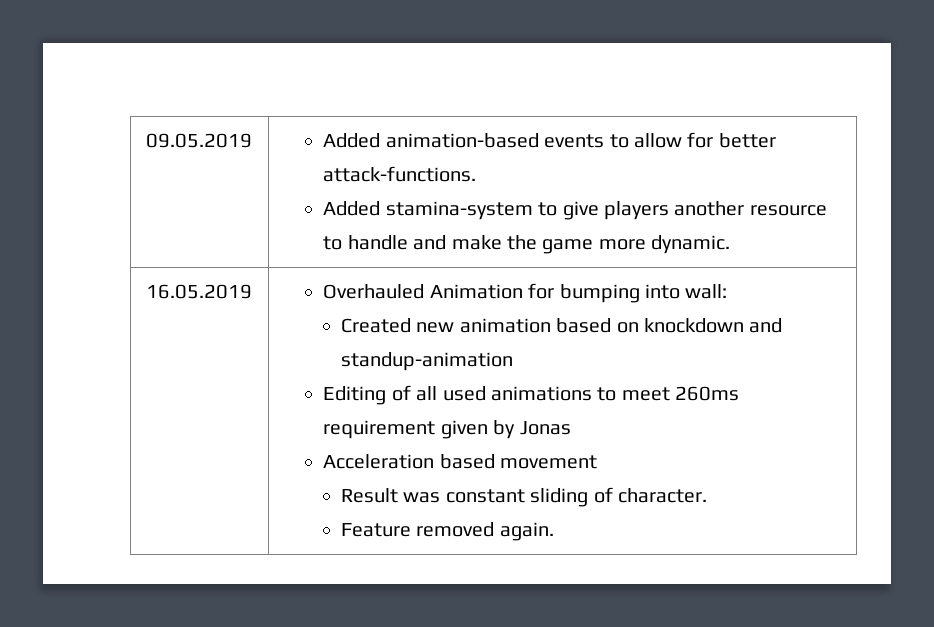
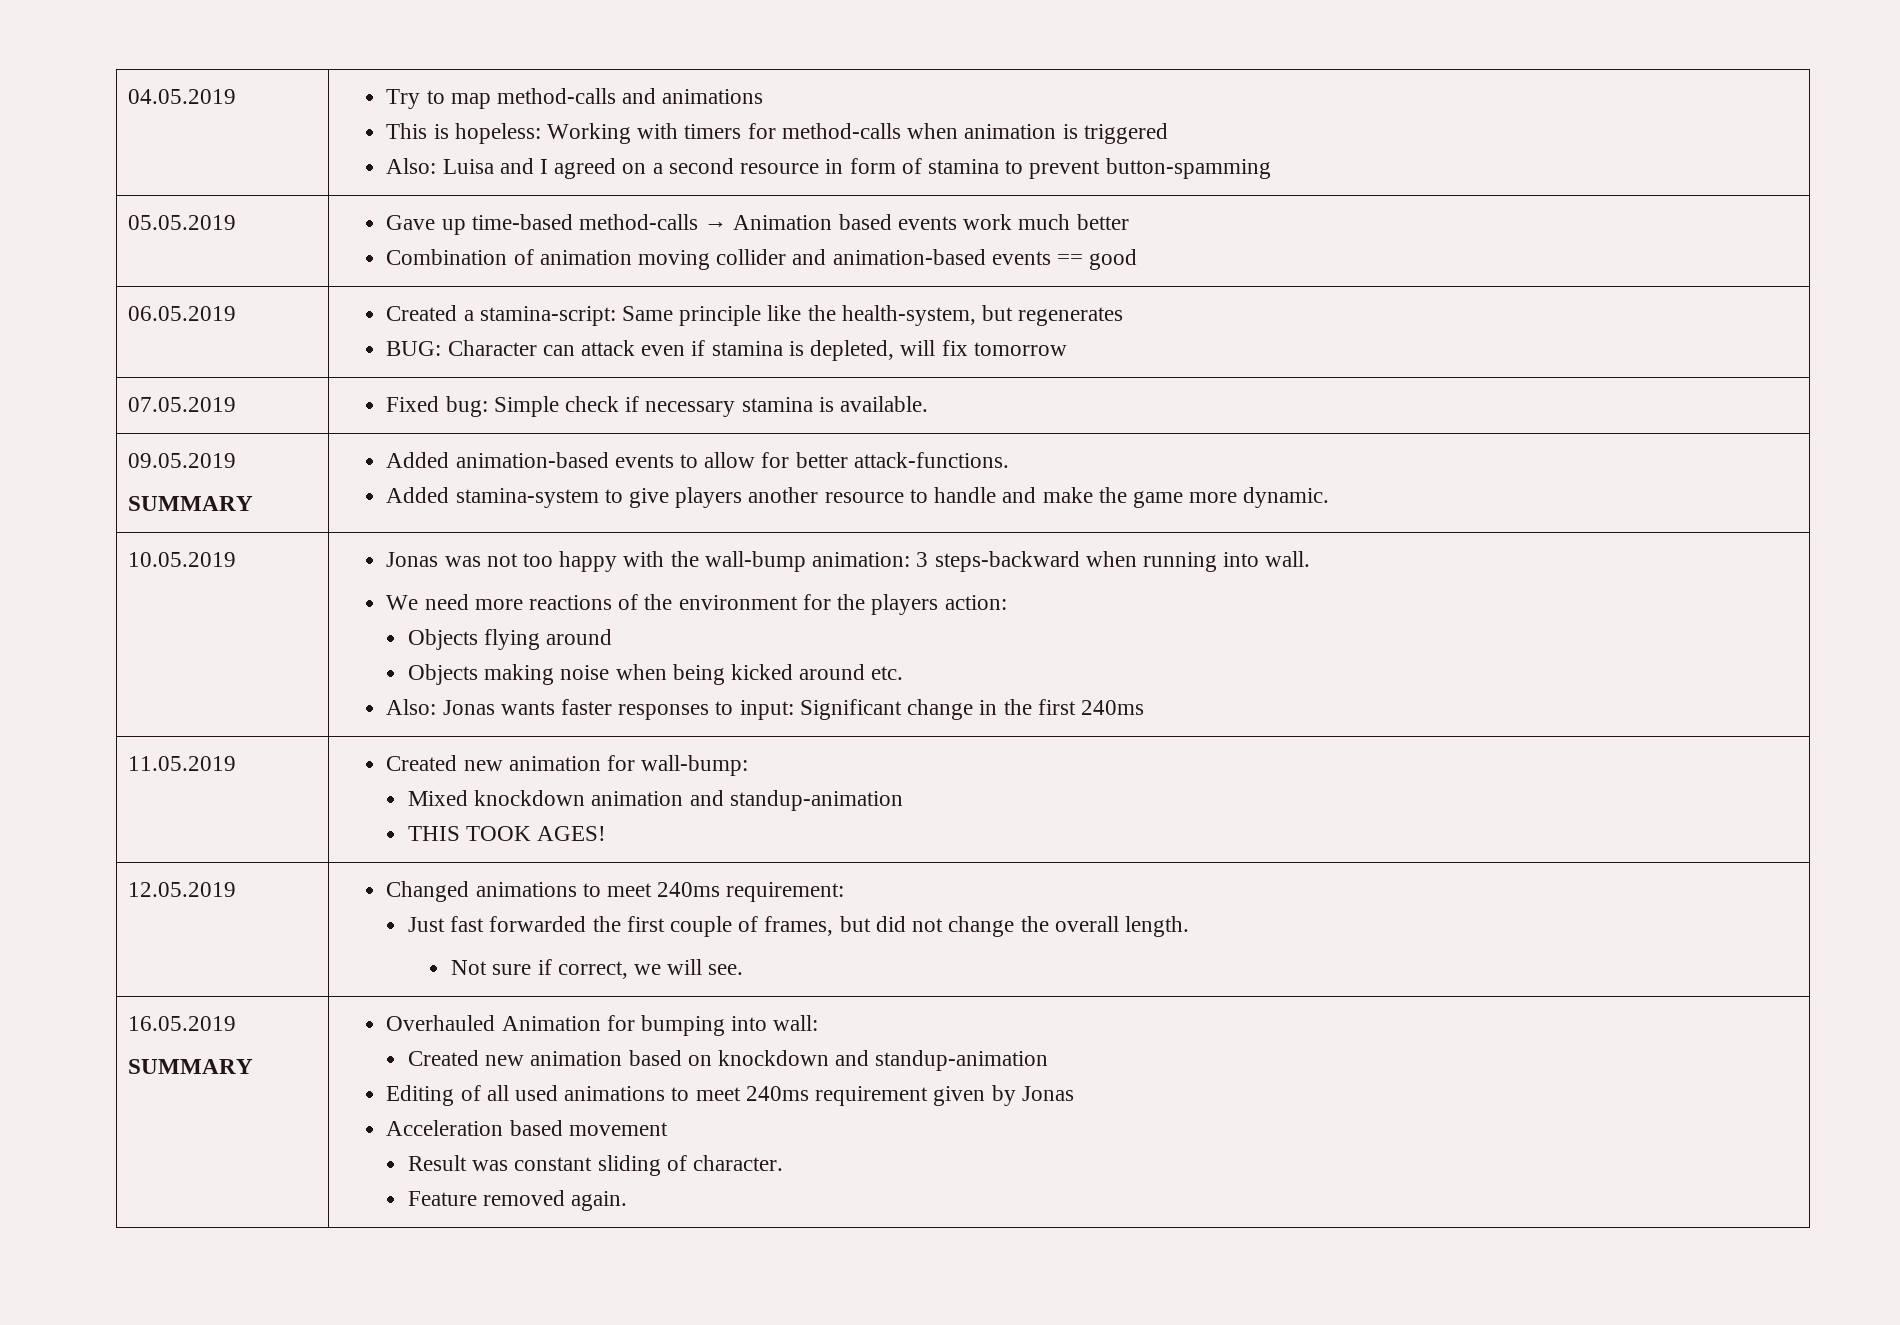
(145, 140) none -> [127,89,236,104] [386,88,764,109] [386,123,1168,144] [386,158,1271,179] [127,215,236,230] [386,214,1129,235] [386,249,1138,270] [127,306,236,321] [386,305,1124,326] [386,340,1067,361] [127,397,236,412] [386,396,929,417] 04.05.2019 | Try to map method-calls and animations // This is hopeless: Working with timers for method-calls when animation is triggered // Also: Luisa and I agreed on a second resource in form of stamina to prevent button-spamming // 05.05.2019 | Gave up time-based method-calls → Animation based events work much better // Combination of animation moving collider and animation-based events == good // 06.05.2019 | Created a stamina-script: Same principle like the health-system, but regenerates // BUG: Character can attack even if stamina is depleted, will fix tomorrow // 07.05.2019 | Fixed bug: Simple check if necessary stamina is available. //
(252, 140) none -> [127,496,253,511] // SUMMARY
(731, 244) none -> [127,552,236,567] [386,551,1311,572] [386,594,1007,615] [407,629,613,650] [407,664,904,685] [386,699,1144,720] [127,756,236,771] [386,755,749,776] [407,790,903,811] [407,826,607,841] [127,882,236,897] [386,881,845,902] [407,916,1189,937] [451,959,744,979] // 10.05.2019 | Jonas was not too happy with the wall-bump animation: 3 steps-backward when running into wall. // We need more reactions of the environment for the players action: // Objects flying around // Objects making noise when being kicked around etc. // Also: Jonas wants faster responses to input: Significant change in the first 240ms // 11.05.2019 | Created new animation for wall-bump: // Mixed knockdown animation and standup-animation // THIS TOOK AGES! // 12.05.2019 | Changed animations to meet 240ms requirement: // Just fast forwarded the first couple of frames, but did not change the overall length. // Not sure if correct, we will see.
(252, 291) none -> [127,1059,253,1074] // SUMMARY
[675,386,740,401] 260ms -> [745,1086,809,1101] 240ms

